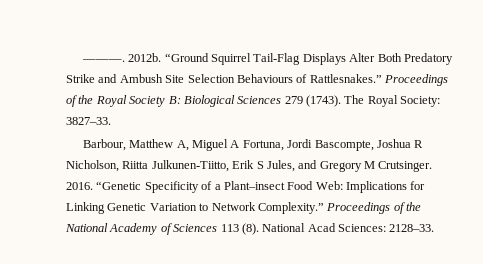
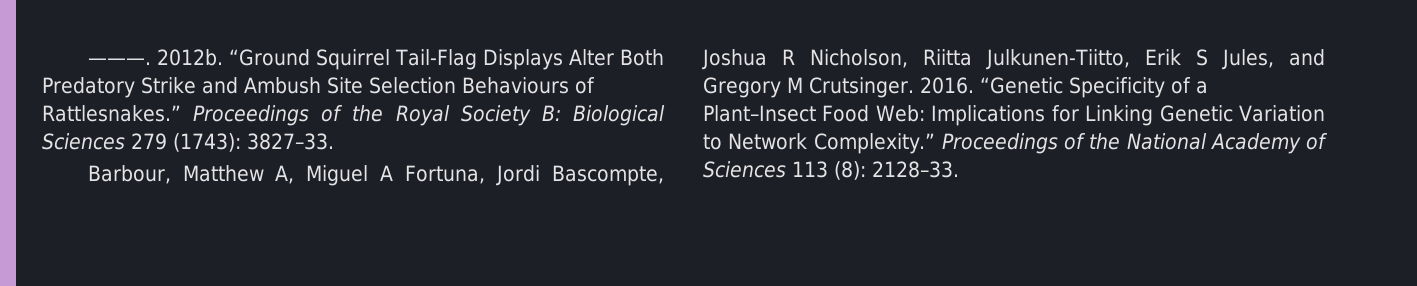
[306,95,441,107] (1743). The Royal Society: -> [173,133,241,152] (1743):
[223,181,285,190] Plant–insect -> [703,105,816,122] Plant–Insect
[241,223,386,235] (8). National Acad Sciences: -> [834,161,866,180] (8):

